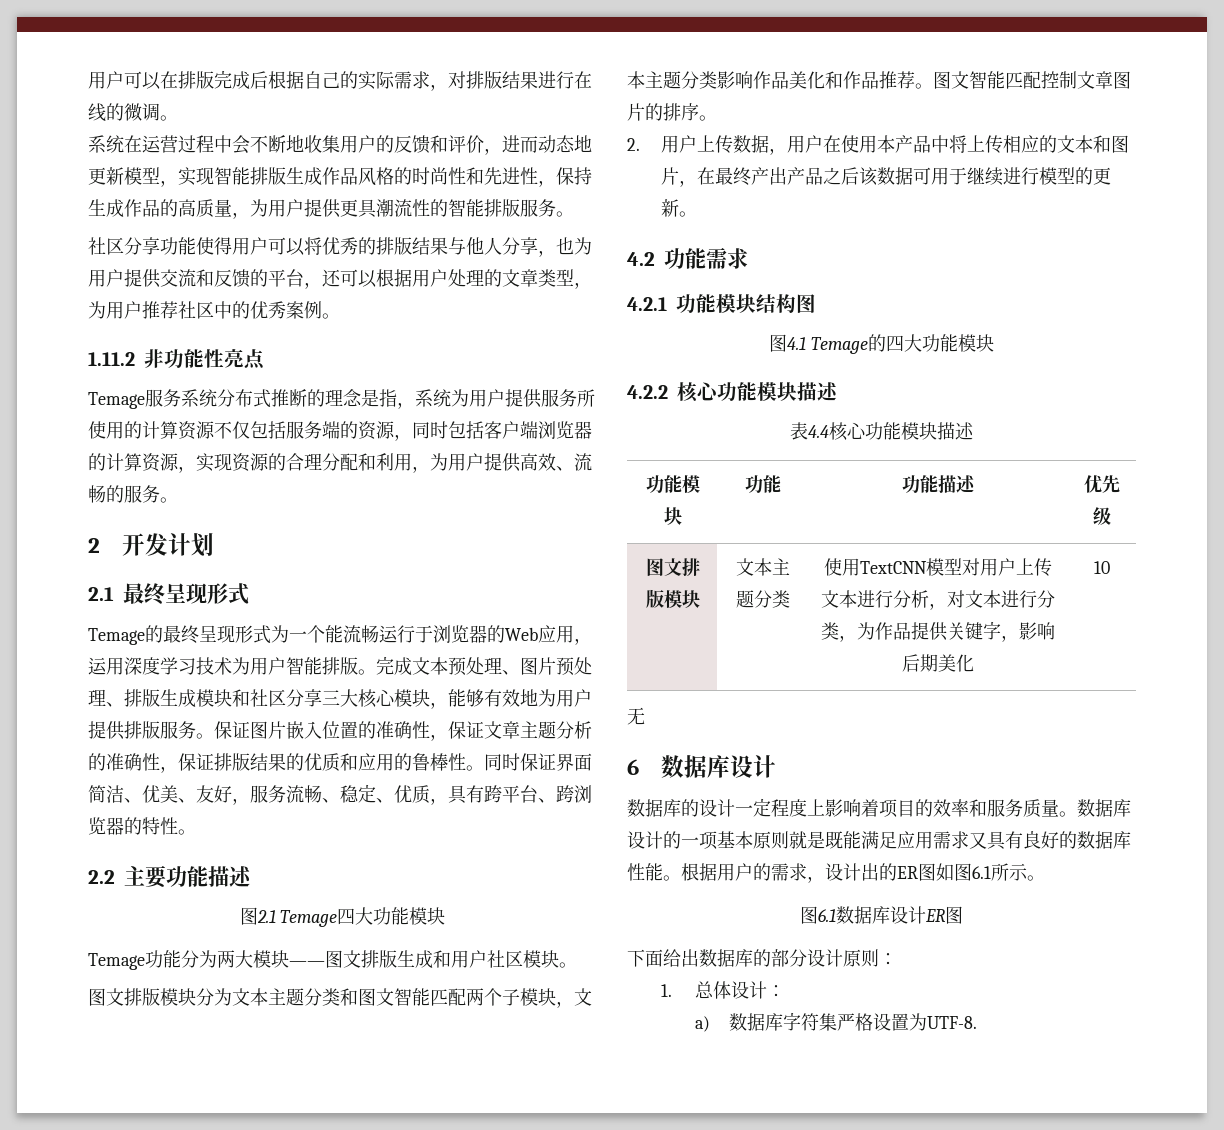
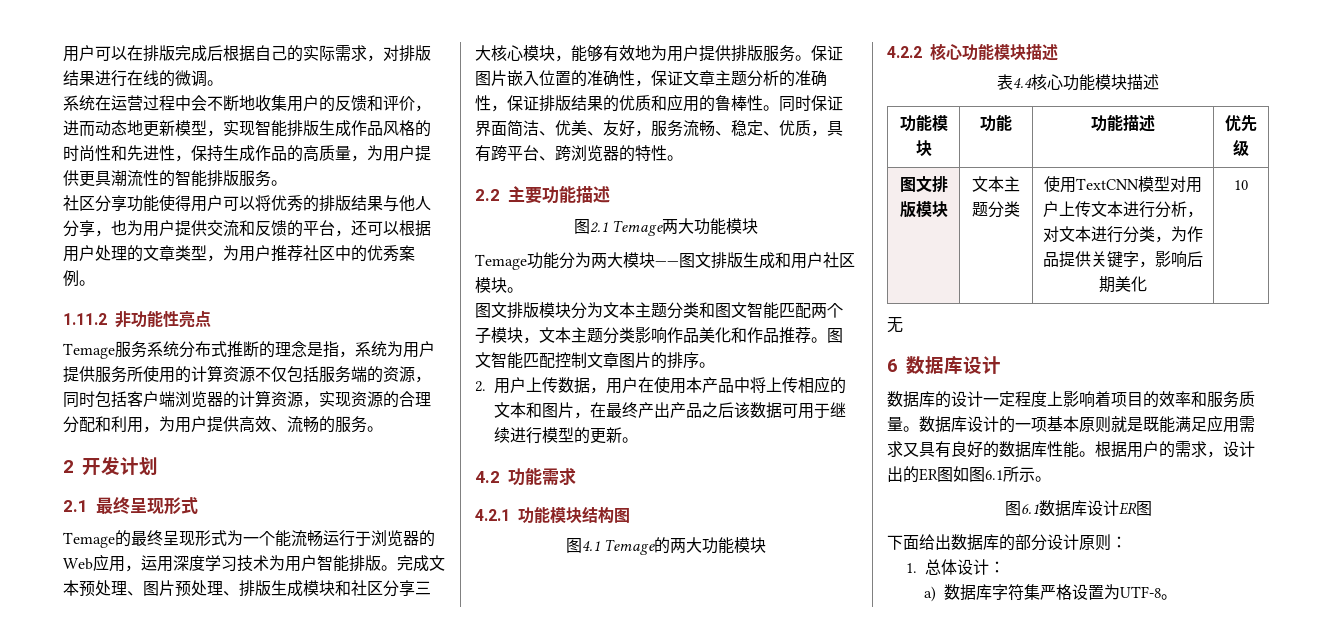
[337,908,356,925] 四 -> [662,219,679,234] 两
[885,335,904,352] 四 -> [670,538,687,553] 两
[926,1016,977,1029] UTF-8. -> [1120,586,1178,600] UTF-8。

